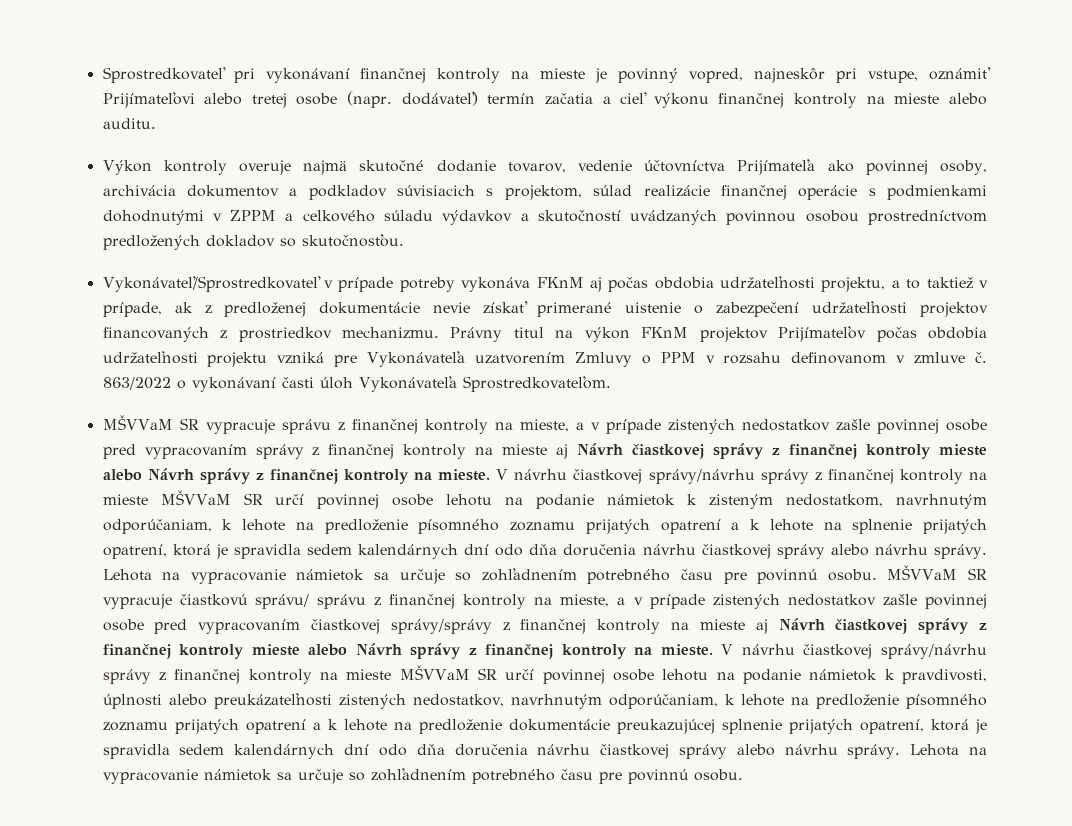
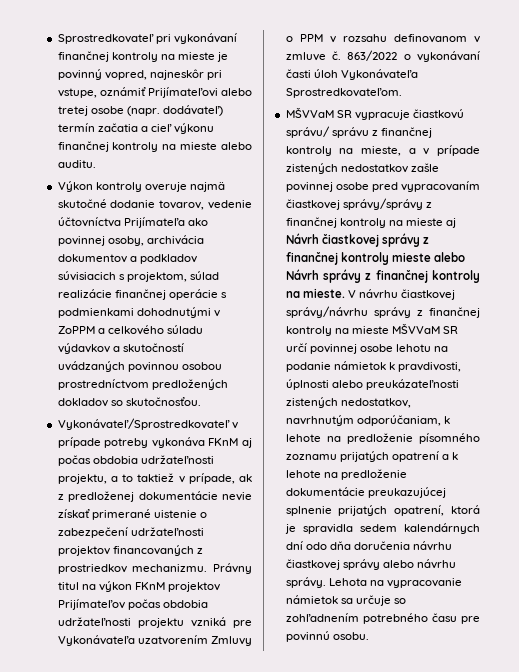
[230,210,277,221] ZPPM -> [57,326,95,334] ZoPPM
[281,419,987,434] [102,443,988,459] [102,468,987,484] [102,490,987,509] [102,519,987,534] [102,544,988,559] [102,565,988,584] [102,594,172,609] správu z finančnej kontroly na mieste, a v prípade zistených nedostatkov zašle povinnej osobe pred vypracovaním správy z finančnej kontroly na mieste aj Návrh čiastkovej správy z finančnej kontroly mieste alebo Návrh správy z finančnej kontroly na mieste. V návrhu čiastkovej správy/návrhu správy z finančnej kontroly na mieste MŠVVaM SR určí povinnej osobe lehotu na podanie námietok k zisteným nedostatkom, navrhnutým odporúčaniam, k lehote na predloženie písomného zoznamu prijatých opatrení a k lehote na splnenie prijatých opatrení, ktorá je spravidla sedem kalendárnych dní odo dňa doručenia návrhu čiastkovej správy alebo návrhu správy. Lehota na vypracovanie námietok sa určuje so zohľadnením potrebného času pre povinnú osobu. MŠVVaM SR vypracuje -> (410, 115) none

